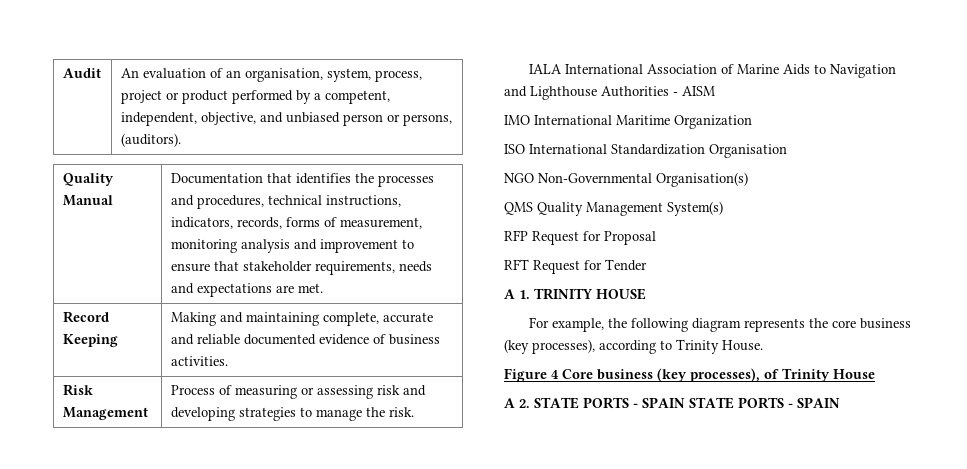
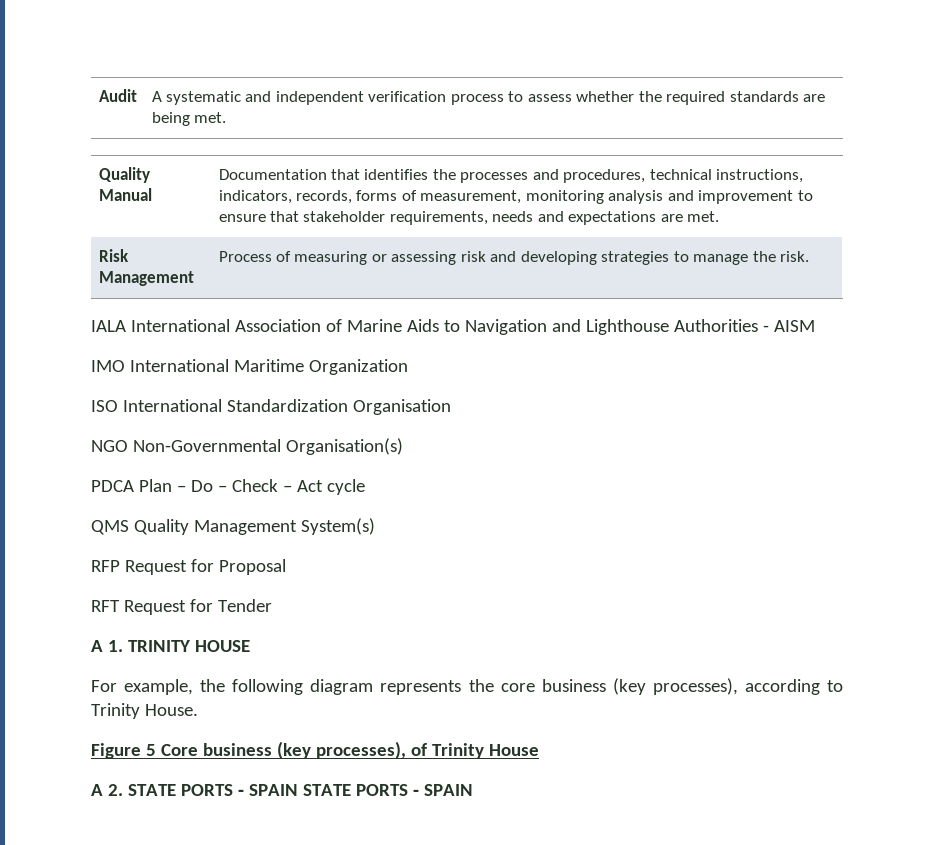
[120,68,422,82] [120,90,390,104] [120,112,452,126] [120,133,181,147] An evaluation of an organisation, system, process, project or product performed by a competent, independent, objective, and unbiased person or persons, (auditors). -> [151,91,825,105] [151,112,226,126] A systematic and independent verification process to assess whether the required standards are being met.
[62,311,109,323] [62,334,118,347] [170,312,433,326] [170,334,440,345] [170,356,228,366] // Record Keeping | Making and maintaining complete, accurate and reliable documented evidence of business activities. -> (720, 216) none
(748, 179) none -> [91,479,365,495] // PDCA Plan – Do – Check – Act cycle
[551,370,559,379] 4 -> [145,744,156,756] 5

